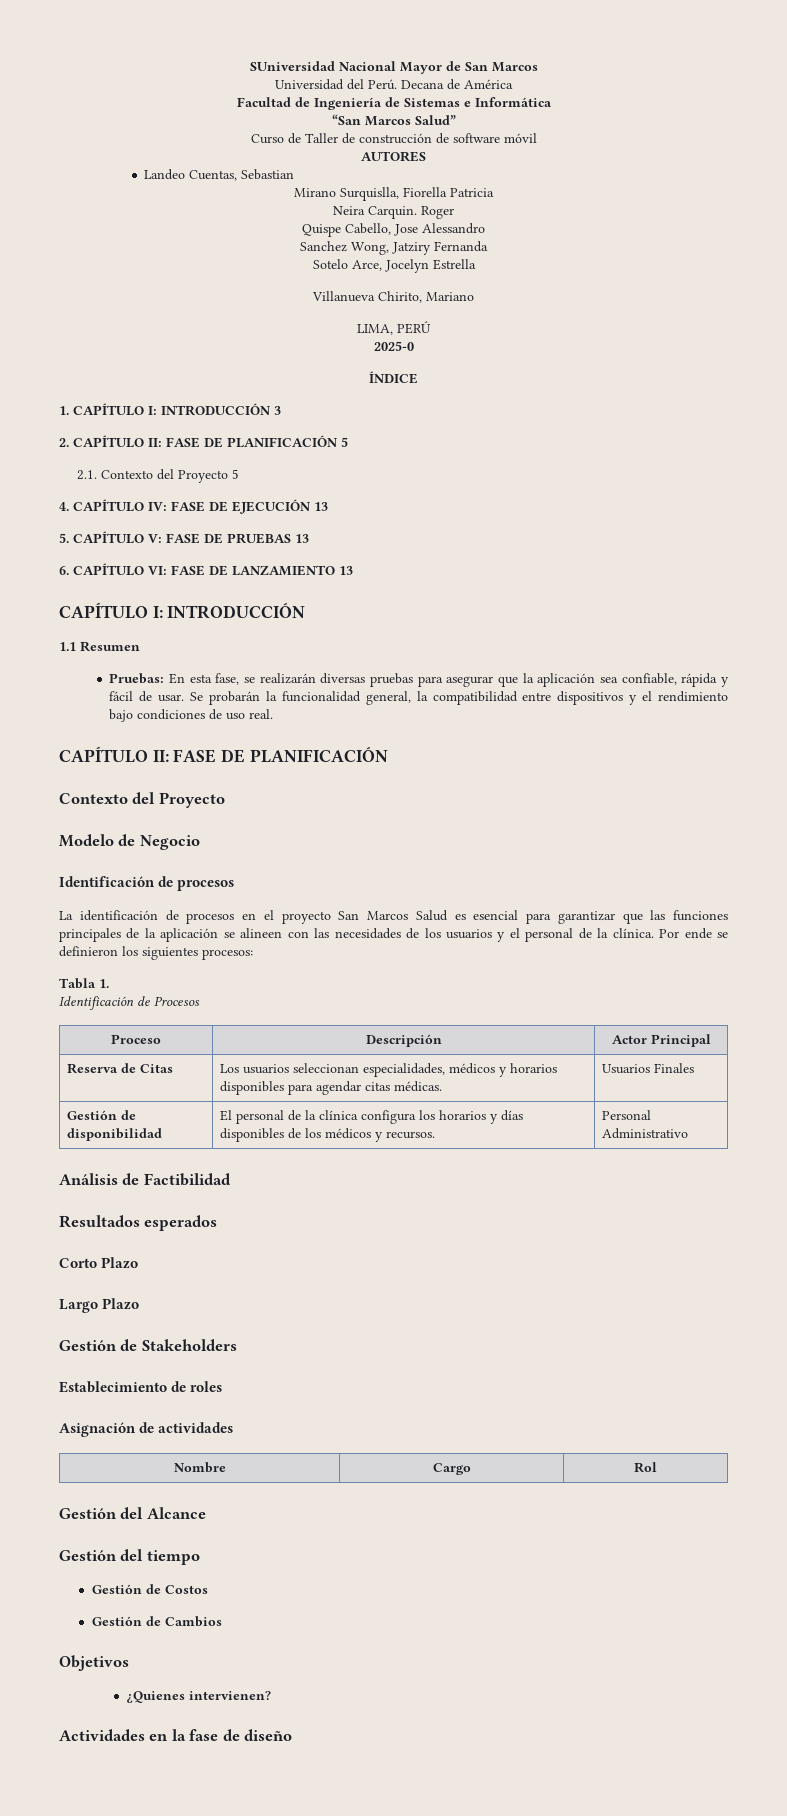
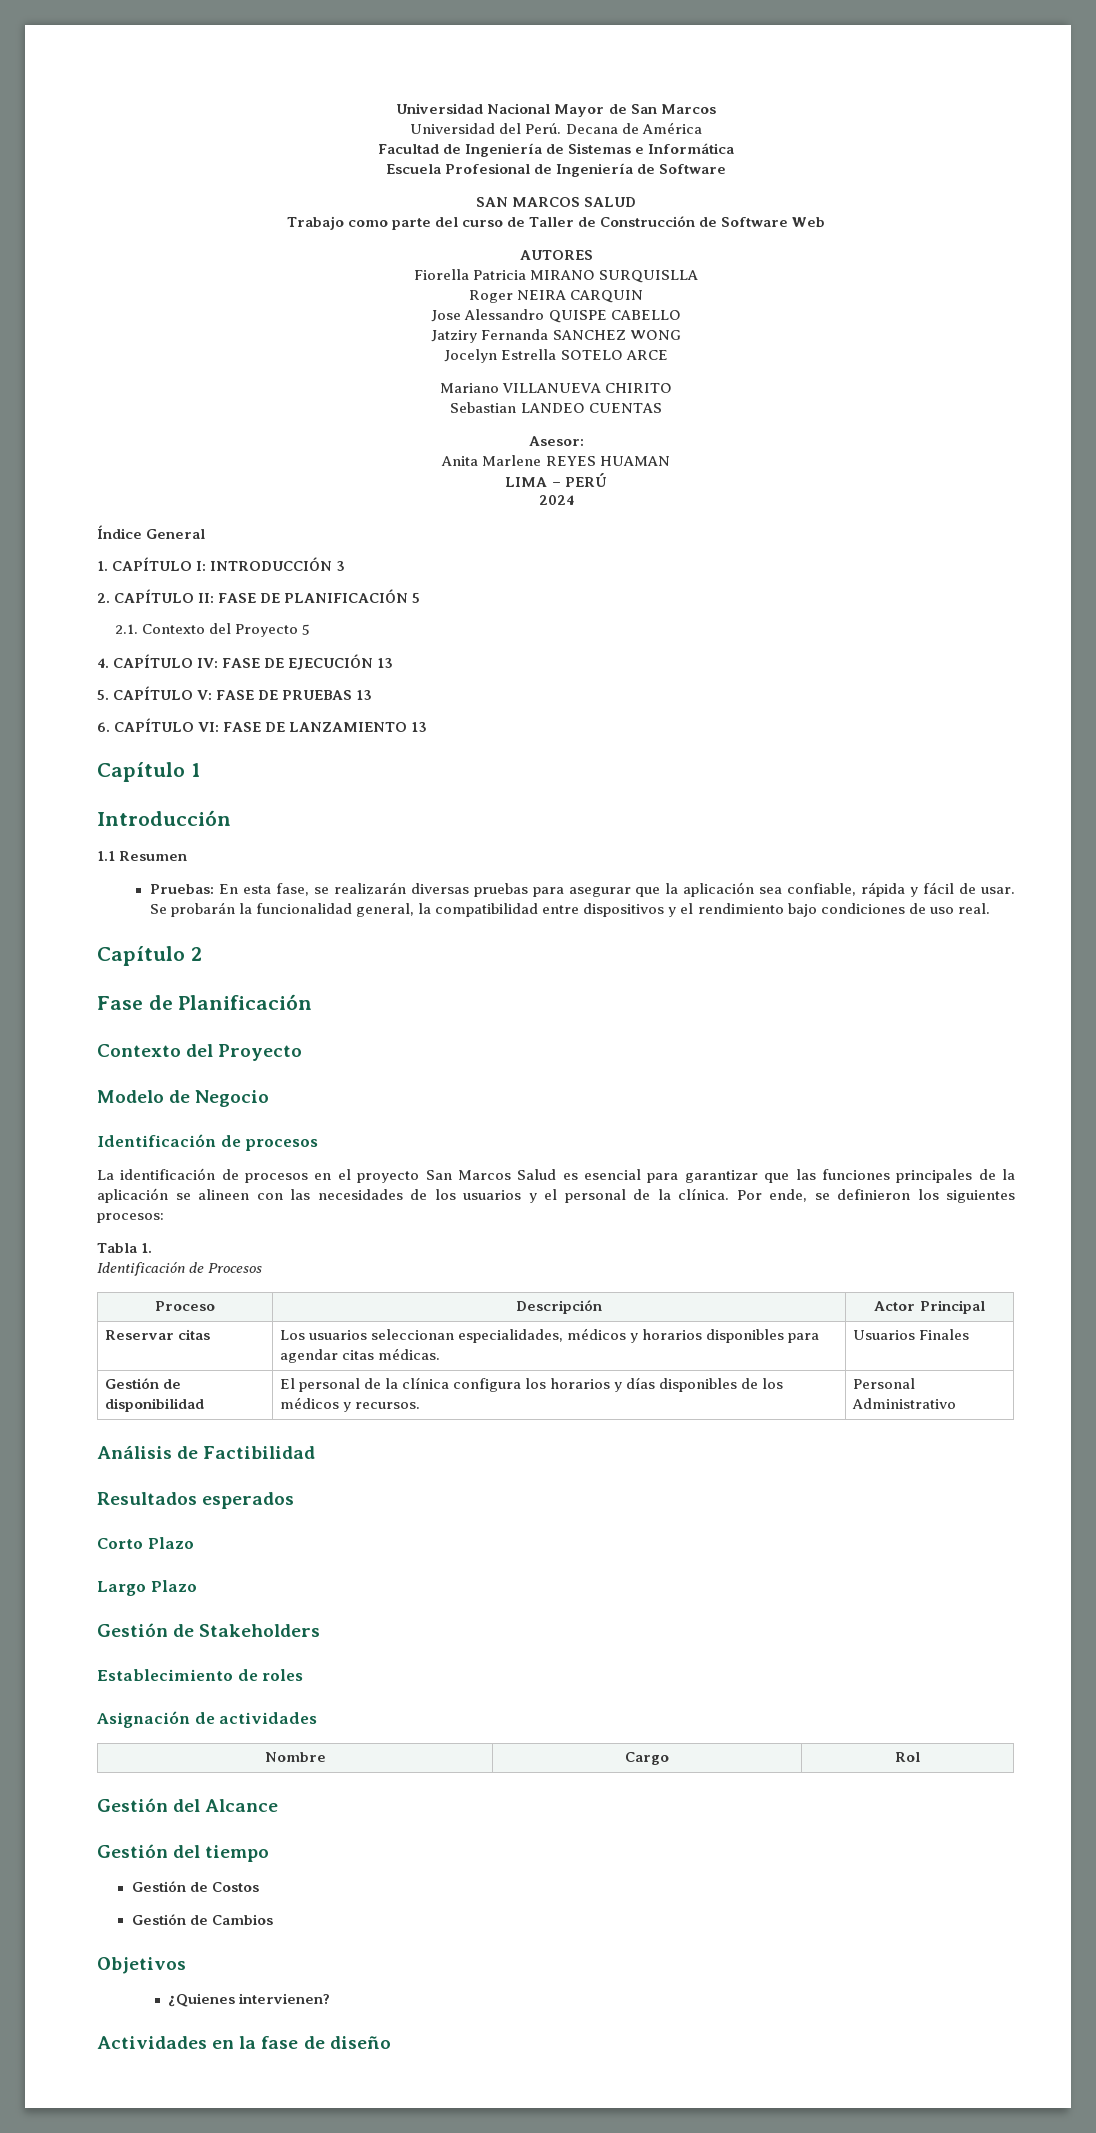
[249,61,335,71] SUniversidad -> [396,103,484,114] Universidad
[331,114,456,126] [250,133,537,144] [361,151,426,162] [144,169,295,181] [294,187,399,201] “San Marcos Salud” // Curso de Taller de construcción de software móvil // AUTORES // Landeo Cuentas, Sebastian // Mirano Surquislla, -> [385,163,727,177] [475,197,637,207] [286,216,826,230] [519,250,593,260] Escuela Profesional de Ingeniería de Software // SAN MARCOS SALUD // Trabajo como parte del curso de Taller de Construcción de Software Web // AUTORES //
[333,206,417,219] // Neira Carquin. -> [530,270,699,283] MIRANO SURQUISLLA //
[302,223,391,237] // Quispe Cabello, -> [517,290,644,303] NEIRA CARQUIN //
[300,241,389,255] // Sanchez Wong, -> [548,310,681,323] QUISPE CABELLO //
[312,259,382,271] // Sotelo Arce, -> [552,330,681,340] SANCHEZ WONG //
[312,291,422,303] // Villanueva Chirito, -> [560,350,668,360] SOTELO ARCE //
[357,321,431,335] [373,341,414,351] [369,371,418,384] // LIMA, PERÚ // 2025-0 // ÍNDICE -> [502,383,673,393] [450,402,662,413] [528,436,584,446] [441,455,670,466] [505,473,607,487] [538,495,574,505] [97,525,206,539] VILLANUEVA CHIRITO // Sebastian LANDEO CUENTAS // Asesor: // Anita Marlene REYES HUAMAN // LIMA – PERÚ // 2024 // Índice General
[59,602,306,619] CAPÍTULO I: INTRODUCCIÓN -> [97,762,200,782] [97,810,231,826] Capítulo 1 // Introducción
[59,746,388,763] CAPÍTULO II: FASE DE PLANIFICACIÓN -> [97,946,202,966] [97,994,313,1010] Capítulo 2 // Fase de Planificación
[684,928,712,939] ende -> [769,1189,807,1202] ende,
[67,1063,174,1074] Reserva de Citas -> [104,1329,210,1340] Reservar citas

